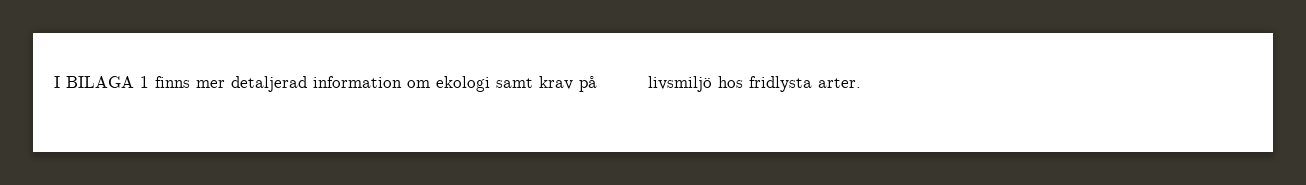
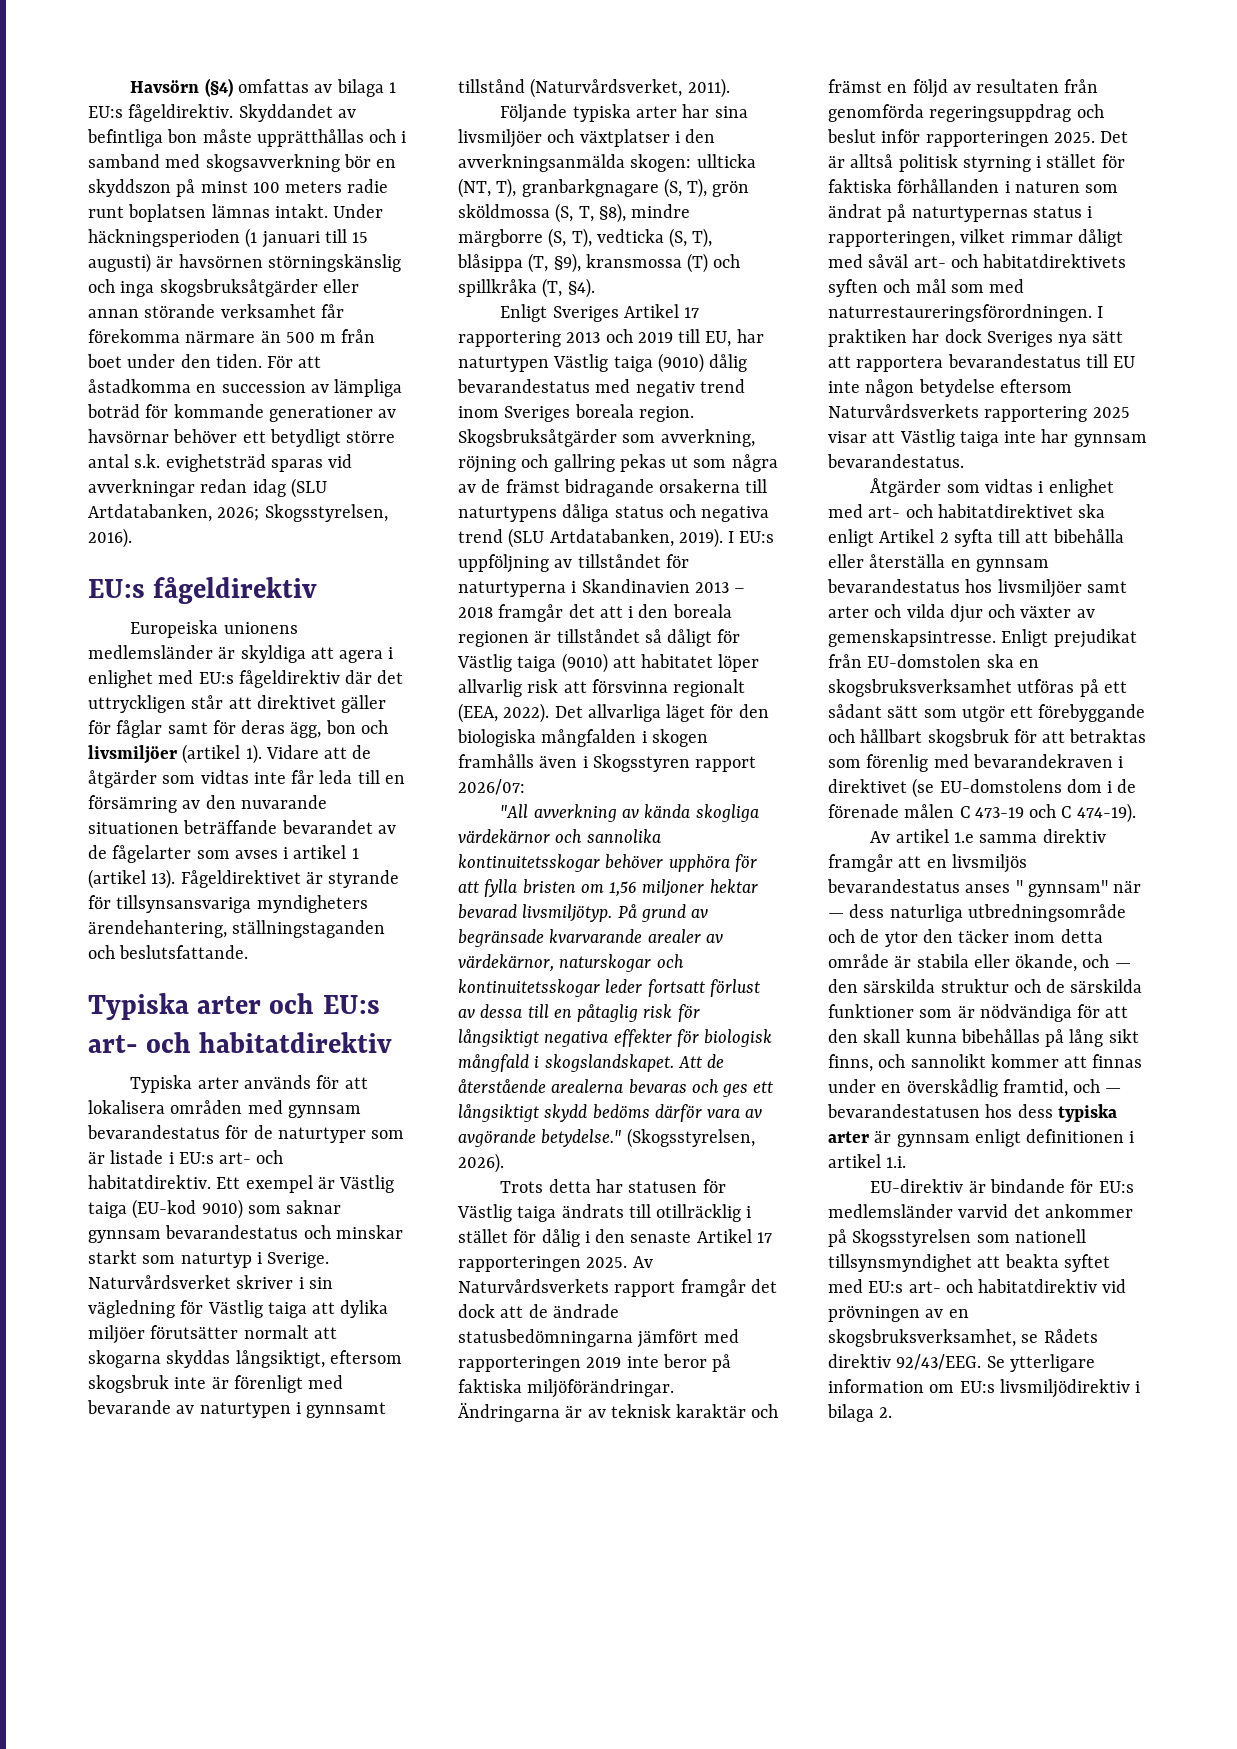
[54,76,861,92] I BILAGA 1 finns mer detaljerad information om ekologi samt krav på livsmiljö hos fridlysta arter. -> [130,78,396,97] [88,104,356,122] [87,129,407,147] [88,154,397,172] [88,179,389,197] [88,204,384,222] [88,228,369,248] [88,253,401,273] [88,279,359,297] [88,304,344,318] [88,329,376,343] [87,354,322,368] [88,379,403,397] [87,404,397,422] [88,429,396,447] [88,454,353,472] [88,478,327,498] [88,504,388,522] [88,528,132,548] [88,577,318,604] [130,620,298,638] [88,645,394,663] [88,670,404,688] [88,695,387,713] [88,720,388,738] [88,744,372,764] [88,770,405,788] [88,795,327,813] [88,820,396,834] [88,845,359,863] [88,869,400,889] [88,895,368,913] [88,920,386,938] [88,945,249,959] [88,993,380,1020] [88,1032,393,1053] [130,1075,368,1093] [88,1100,361,1118] [87,1125,405,1143] [88,1150,284,1164] [88,1175,395,1193] [88,1199,342,1219] [88,1225,403,1243] [88,1250,330,1268] [88,1275,333,1289] [88,1300,389,1318] [88,1325,337,1344] [88,1350,402,1368] [88,1375,344,1393] [87,1400,387,1418] [458,78,730,98] [500,104,748,123] [458,129,716,148] [458,154,756,172] [458,178,750,198] [458,203,691,223] [458,228,713,248] [457,253,741,273] [458,278,595,298] [500,304,700,322] [458,329,764,347] [458,353,748,373] [457,379,745,397] [458,404,694,422] [458,429,755,447] [458,454,778,473] [458,479,768,497] [458,504,770,522] [458,528,775,548] [458,554,689,573] [458,579,746,597] [458,604,732,622] [458,629,741,647] [457,653,760,673] [458,679,746,697] [458,703,769,723] [457,729,708,747] [458,754,757,772] [458,779,525,795] [500,804,759,822] [458,829,661,843] [458,854,757,872] [458,879,758,897] [458,904,709,922] [458,929,723,947] [458,954,684,972] [458,979,760,997] [458,1004,700,1022] [458,1029,773,1047] [458,1054,725,1072] [458,1079,774,1097] [458,1104,763,1122] [458,1128,755,1148] [458,1153,504,1173] [500,1179,726,1193] [457,1204,752,1222] [458,1229,772,1247] [458,1256,653,1272] [458,1279,777,1297] [458,1304,619,1318] [458,1329,739,1348] [458,1354,732,1372] [458,1379,675,1398] [458,1402,779,1422] [828,79,1099,98] [828,104,1104,122] [827,129,1129,147] [828,154,1125,172] [828,179,1119,193] [828,204,1093,222] [828,229,1123,247] [828,254,1127,268] [828,279,1025,297] [828,304,1104,322] [828,329,1124,347] [828,354,1136,372] [828,379,1072,397] [828,404,1130,422] [828,429,1147,447] [827,454,964,468] [870,478,1114,497] [828,504,1106,518] [828,529,1124,547] [828,554,1049,572] [827,579,1127,598] [828,604,1095,623] [828,629,1137,648] [828,654,1039,668] [828,679,1127,697] [828,704,1146,722] [828,729,1147,747] [828,754,1124,772] [828,778,1137,798] [828,803,1136,823] [870,829,1106,843] [828,854,1027,873] [827,879,1142,897] [828,904,1126,922] [828,929,1103,947] [828,954,1131,972] [828,979,1143,993] [828,1004,1129,1022] [828,1029,1139,1047] [828,1054,1143,1072] [828,1079,1122,1097] [827,1104,1117,1122] [828,1129,1135,1147] [828,1154,907,1168] [870,1179,1134,1193] [828,1204,1133,1218] [828,1229,1086,1247] [828,1254,1110,1272] [828,1279,1127,1293] [828,1305,969,1322] [828,1329,1098,1347] [828,1354,1095,1372] [828,1379,1141,1398] [827,1404,893,1422] Havsörn (§4) omfattas av bilaga 1 EU:s fågeldirektiv. Skyddandet av befintliga bon måste upprätthållas och i samband med skogsavverkning bör en skyddszon på minst 100 meters radie runt boplatsen lämnas intakt. Under häckningsperioden (1 januari till 15 augusti) är havsörnen störningskänslig och inga skogsbruksåtgärder eller annan störande verksamhet får förekomma närmare än 500 m från boet under den tiden. För att åstadkomma en succession av lämpliga boträd för kommande generationer av havsörnar behöver ett betydligt större antal s.k. evighetsträd sparas vid avverkningar redan idag (SLU Artdatabanken, 2026; Skogsstyrelsen, 2016). // EU:s fågeldirektiv // Europeiska unionens medlemsländer är skyldiga att agera i enlighet med EU:s fågeldirektiv där det uttryckligen står att direktivet gäller för fåglar samt för deras ägg, bon och livsmiljöer (artikel 1). Vidare att de åtgärder som vidtas inte får leda till en försämring av den nuvarande situationen beträffande bevarandet av de fågelarter som avses i artikel 1 (artikel 13). Fågeldirektivet är styrande för tillsynsansvariga myndigheters ärendehantering, ställningstaganden och beslutsfattande. // Typiska arter och EU:s art- och habitatdirektiv // Typiska arter används för att lokalisera områden med gynnsam bevarandestatus för de naturtyper som är listade i EU:s art- och habitatdirektiv. Ett exempel är Västlig taiga (EU-kod 9010) som saknar gynnsam bevarandestatus och minskar starkt som naturtyp i Sverige. Naturvårdsverket skriver i sin vägledning för Västlig taiga att dylika miljöer förutsätter normalt att skogarna skyddas långsiktigt, eftersom skogsbruk inte är förenligt med bevarande av naturtypen i gynnsamt tillstånd (Naturvårdsverket, 2011). // Följande typiska arter har sina livsmiljöer och växtplatser i den avverkningsanmälda skogen: ullticka (NT, T), granbarkgnagare (S, T), grön sköldmossa (S, T, §8), mindre märgborre (S, T), vedticka (S, T), blåsippa (T, §9), kransmossa (T) och spillkråka (T, §4). // Enligt Sveriges Artikel 17 rapportering 2013 och 2019 till EU, har naturtypen Västlig taiga (9010) dålig bevarandestatus med negativ trend inom Sveriges boreala region. Skogsbruksåtgärder som avverkning, röjning och gallring pekas ut som några av de främst bidragande orsakerna till naturtypens dåliga status och negativa trend (SLU Artdatabanken, 2019). I EU:s uppföljning av tillståndet för naturtyperna i Skandinavien 2013 – 2018 framgår det att i den boreala regionen är tillståndet så dåligt för Västlig taiga (9010) att habitatet löper allvarlig risk att försvinna regionalt (EEA, 2022). Det allvarliga läget för den biologiska mångfalden i skogen framhålls även i Skogsstyren rapport 2026/07: // "All avverkning av kända skogliga värdekärnor och sannolika kontinuitetsskogar behöver upphöra för att fylla bristen om 1,56 miljoner hektar bevarad livsmiljötyp. På grund av begränsade kvarvarande arealer av värdekärnor, naturskogar och kontinuitetsskogar leder fortsatt förlust av dessa till en påtaglig risk för långsiktigt negativa effekter för biologisk mångfald i skogslandskapet. Att de återstående arealerna bevaras och ges ett långsiktigt skydd bedöms därför vara av avgörande betydelse." (Skogsstyrelsen, 2026). // Trots detta har statusen för Västlig taiga ändrats till otillräcklig i stället för dålig i den senaste Artikel 17 rapporteringen 2025. Av Naturvårdsverkets rapport framgår det dock att de ändrade statusbedömningarna jämfört med rapporteringen 2019 inte beror på faktiska miljöförändringar. Ändringarna är av teknisk karaktär och främst en följd av resultaten från genomförda regeringsuppdrag och beslut inför rapporteringen 2025. Det är alltså politisk styrning i stället för faktiska förhållanden i naturen som ändrat på naturtypernas status i rapporteringen, vilket rimmar dåligt med såväl art- och habitatdirektivets syften och mål som med naturrestaureringsförordningen. I praktiken har dock Sveriges nya sätt att rapportera bevarandestatus till EU inte någon betydelse eftersom Naturvårdsverkets rapportering 2025 visar att Västlig taiga inte har gynnsam bevarandestatus. // Åtgärder som vidtas i enlighet med art- och habitatdirektivet ska enligt Artikel 2 syfta till att bibehålla eller återställa en gynnsam bevarandestatus hos livsmiljöer samt arter och vilda djur och växter av gemenskapsintresse. Enligt prejudikat från EU-domstolen ska en skogsbruksverksamhet utföras på ett sådant sätt som utgör ett förebyggande och hållbart skogsbruk för att betraktas som förenlig med bevarandekraven i direktivet (se EU-domstolens dom i de förenade målen C 473-19 och C 474-19). // Av artikel 1.e samma direktiv framgår att en livsmiljös bevarandestatus anses " gynnsam" när — dess naturliga utbredningsområde och de ytor den täcker inom detta område är stabila eller ökande, och — den särskilda struktur och de särskilda funktioner som är nödvändiga för att den skall kunna bibehållas på lång sikt finns, och sannolikt kommer att finnas under en överskådlig framtid, och — bevarandestatusen hos dess typiska arter är gynnsam enligt definitionen i artikel 1.i. // EU-direktiv är bindande för EU:s medlemsländer varvid det ankommer på Skogsstyrelsen som nationell tillsynsmyndighet att beakta syftet med EU:s art- och habitatdirektiv vid prövningen av en skogsbruksverksamhet, se Rådets direktiv 92/43/EEG. Se ytterligare information om EU:s livsmiljödirektiv i bilaga 2.

